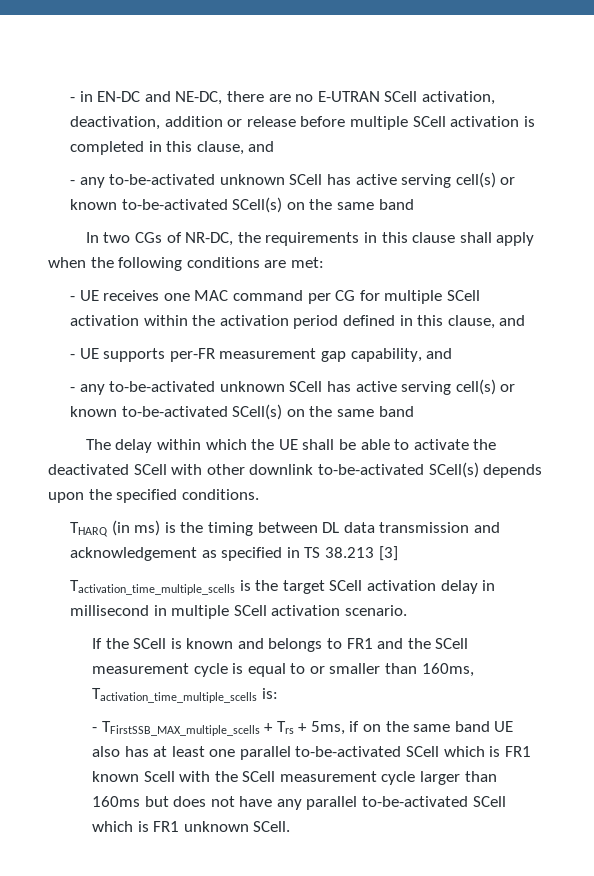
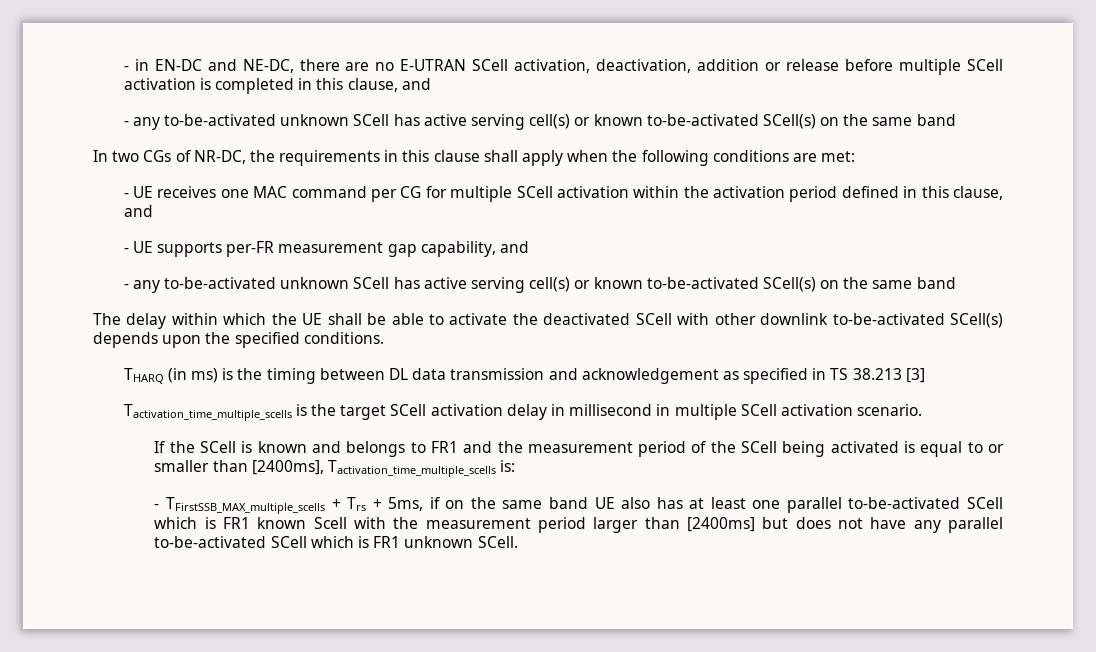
[435,638,469,649] [91,663,228,677] SCell measurement cycle -> [527,441,899,457] measurement period of the SCell being activated
[421,663,474,677] 160ms, -> [251,460,324,475] [2400ms],
[242,771,416,785] SCell measurement cycle -> [425,517,587,533] measurement period
[91,796,140,807] 160ms -> [687,517,756,532] [2400ms]

